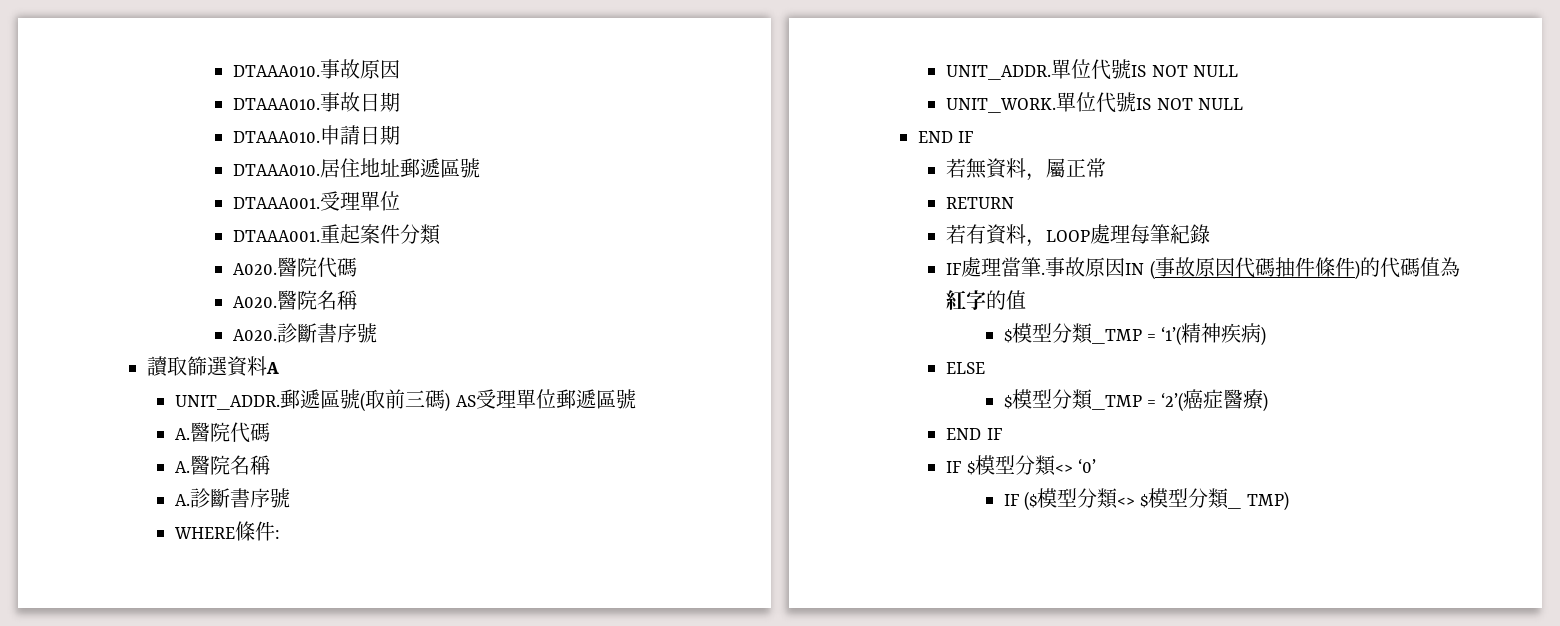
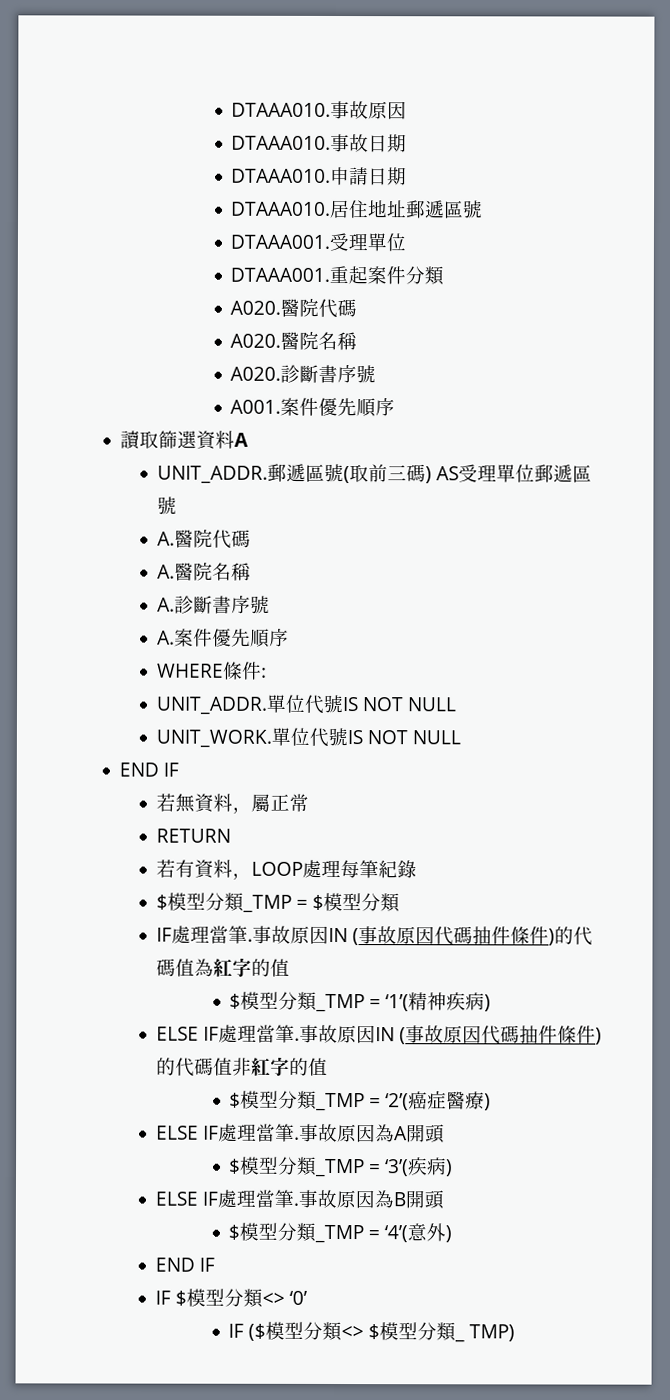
(377, 333) none -> [230,397,396,418] // A001.案件優先順序
(291, 498) none -> [156,628,289,648] // A.案件優先順序
(1211, 234) none -> [155,892,400,913] // $模型分類_TMP = $模型分類
(986, 368) none -> [202,1024,602,1045] [155,1056,328,1077] IF處理當筆.事故原因IN (事故原因代碼抽件條件)的代碼值非紅字的值
(1269, 402) none -> [155,1123,445,1144] [229,1156,454,1178] [154,1189,444,1210] [228,1222,453,1244] // ELSE IF處理當筆.事故原因為A開頭 // $模型分類_TMP = ‘3’(疾病) // ELSE IF處理當筆.事故原因為B開頭 // $模型分類_TMP = ‘4’(意外)

